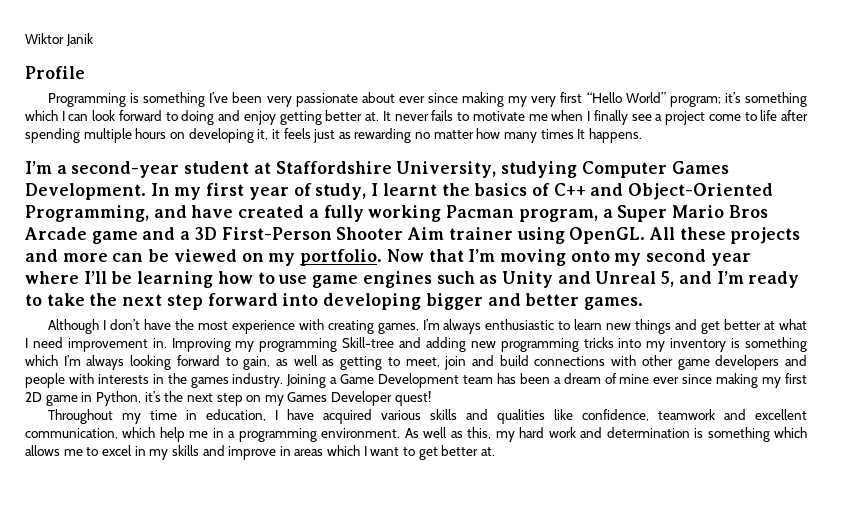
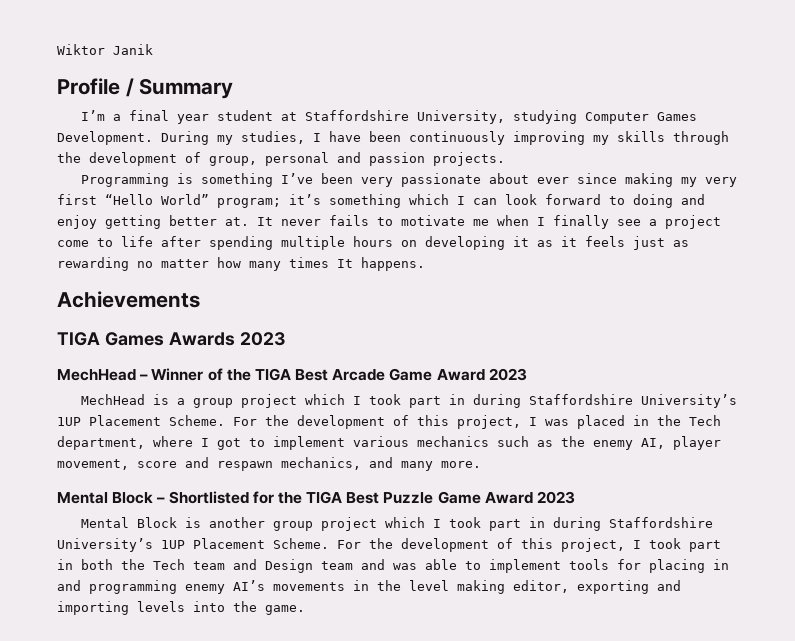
(85, 72) none -> [125,78,234,99] [80,110,697,124] [57,131,729,145] [57,152,505,166] / Summary // I’m a final year student at Staffordshire University, studying Computer Games Development. During my studies, I have been continuously improving my skills through the development of group, personal and passion projects.
[257,129,269,140] it, -> [513,236,553,247] it as
[25,161,729,178] [25,183,774,200] [25,205,768,222] [24,227,801,244] [25,249,751,266] [25,271,800,288] [25,293,643,310] [48,319,808,334] [25,337,807,352] [25,355,807,370] [25,373,807,388] [25,391,431,406] [48,409,807,424] [25,427,808,442] [25,445,495,460] I’m a second-year student at Staffordshire University, studying Computer Games Development. In my first year of study, I learnt the basics of C++ and Object-Oriented Programming, and have created a fully working Pacman program, a Super Mario Bros Arcade game and a 3D First-Person Shooter Aim trainer using OpenGL. All these projects and more can be viewed on my portfolio. Now that I’m moving onto my second year where I’ll be learning how to use game engines such as Unity and Unreal 5, and I’m ready to take the next step forward into developing bigger and better games. // Although I don’t have the most experience with creating games, I’m always enthusiastic to learn new things and get better at what I need improvement in. Improving my programming Skill-tree and adding new programming tricks into my inventory is something which I’m always looking forward to gain, as well as getting to meet, join and build connections with other game developers and people with interests in the games industry. Joining a Game Development team has been a dream of mine ever since making my first 2D game in Python, it’s the next step on my Games Developer quest! // Throughout my time in education, I have acquired various skills and qualities like confidence, teamwork and excellent communication, which help me in a programming environment. As well as this, my hard work and determination is something which allows me to excel in my skills and improve in areas which I want to get better at. -> [57,291,200,308] [57,332,286,346] [57,368,527,381] [80,394,737,408] [57,415,721,429] [57,436,721,450] [57,457,481,471] [57,491,576,504] [80,517,713,531] [57,538,721,552] [57,559,729,573] [57,580,681,594] [57,601,305,615] Achievements // TIGA Games Awards 2023 // MechHead – Winner of the TIGA Best Arcade Game Award 2023 // MechHead is a group project which I took part in during Staffordshire University’s 1UP Placement Scheme. For the development of this project, I was placed in the Tech department, where I got to implement various mechanics such as the enemy AI, player movement, score and respawn mechanics, and many more. // Mental Block – Shortlisted for the TIGA Best Puzzle Game Award 2023 // Mental Block is another group project which I took part in during Staffordshire University’s 1UP Placement Scheme. For the development of this project, I took part in both the Tech team and Design team and was able to implement tools for placing in and programming enemy AI’s movements in the level making editor, exporting and importing levels into the game.

